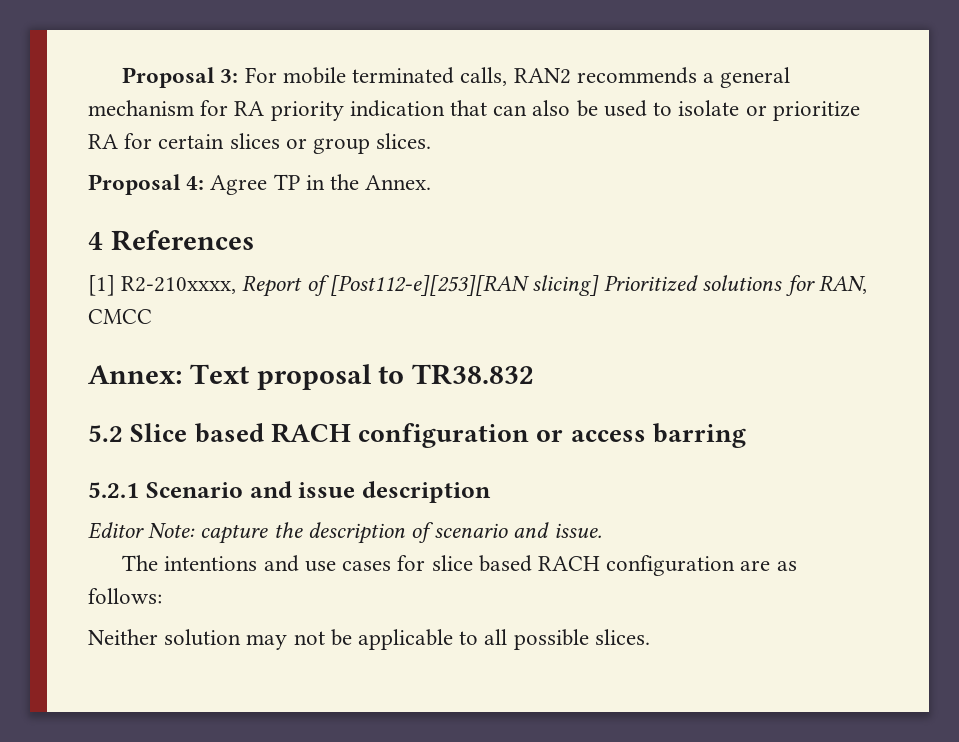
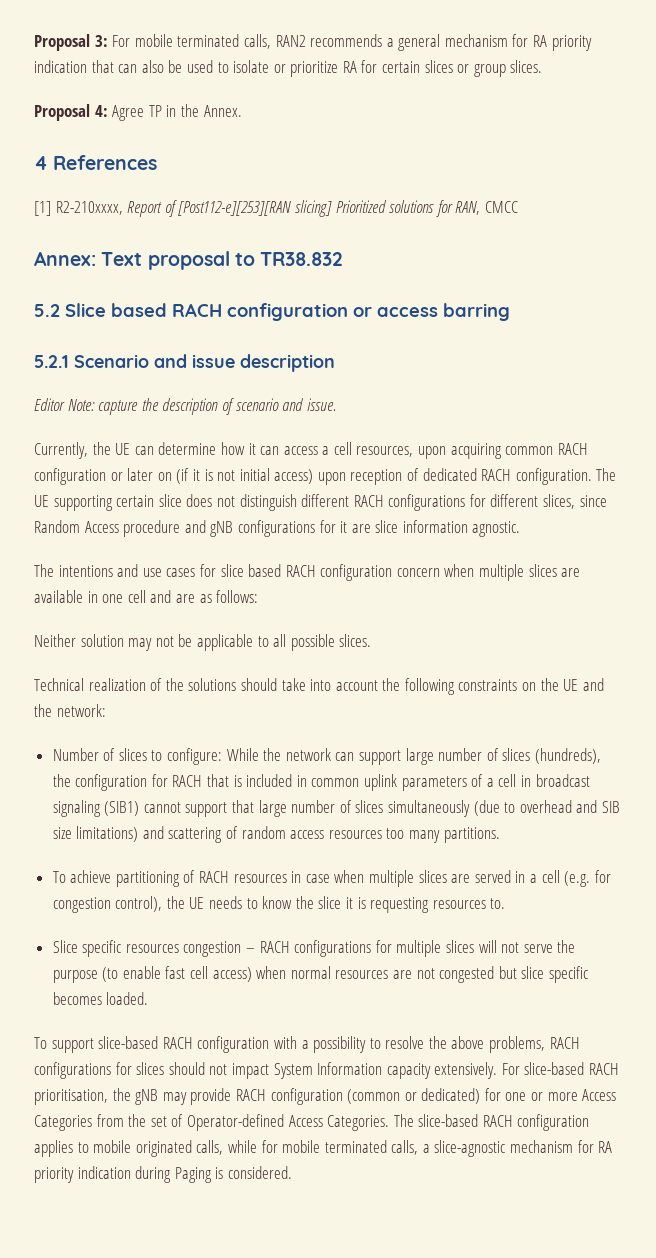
(602, 530) none -> [34,442,588,459] [34,468,617,485] [34,494,607,511] [34,520,521,537] // Currently, the UE can determine how it can access a cell resources, upon acquiring common RACH configuration or later on (if it is not initial access) upon reception of dedicated RACH configuration. The UE supporting certain slice does not distinguish different RACH configurations for different slices, since Random Access procedure and gNB configurations for it are slice information agnostic.
(736, 565) none -> [396,564,581,581] [34,590,172,603] concern when multiple slices are available in one cell and
(650, 637) none -> [34,678,604,695] [34,704,106,717] [52,748,601,765] [52,774,590,791] [52,800,620,817] [52,826,500,843] [52,870,611,887] [52,896,506,913] [52,940,576,957] [52,966,588,983] [52,992,149,1005] [34,1036,580,1053] [34,1062,620,1079] [34,1088,617,1105] [34,1114,590,1131] [34,1140,613,1157] [34,1166,292,1183] // Technical realization of the solutions should take into account the following constraints on the UE and the network: // Number of slices to configure: While the network can support large number of slices (hundreds), the configuration for RACH that is included in common uplink parameters of a cell in broadcast signaling (SIB1) cannot support that large number of slices simultaneously (due to overhead and SIB size limitations) and scattering of random access resources too many partitions. // To achieve partitioning of RACH resources in case when multiple slices are served in a cell (e.g. for congestion control), the UE needs to know the slice it is requesting resources to. // Slice specific resources congestion – RACH configurations for multiple slices will not serve the purpose (to enable fast cell access) when normal resources are not congested but slice specific becomes loaded. // To support slice-based RACH configuration with a possibility to resolve the above problems, RACH configurations for slices should not impact System Information capacity extensively. For slice-based RACH prioritisation, the gNB may provide RACH configuration (common or dedicated) for one or more Access Categories from the set of Operator-defined Access Categories. The slice-based RACH configuration applies to mobile originated calls, while for mobile terminated calls, a slice-agnostic mechanism for RA priority indication during Paging is considered.

